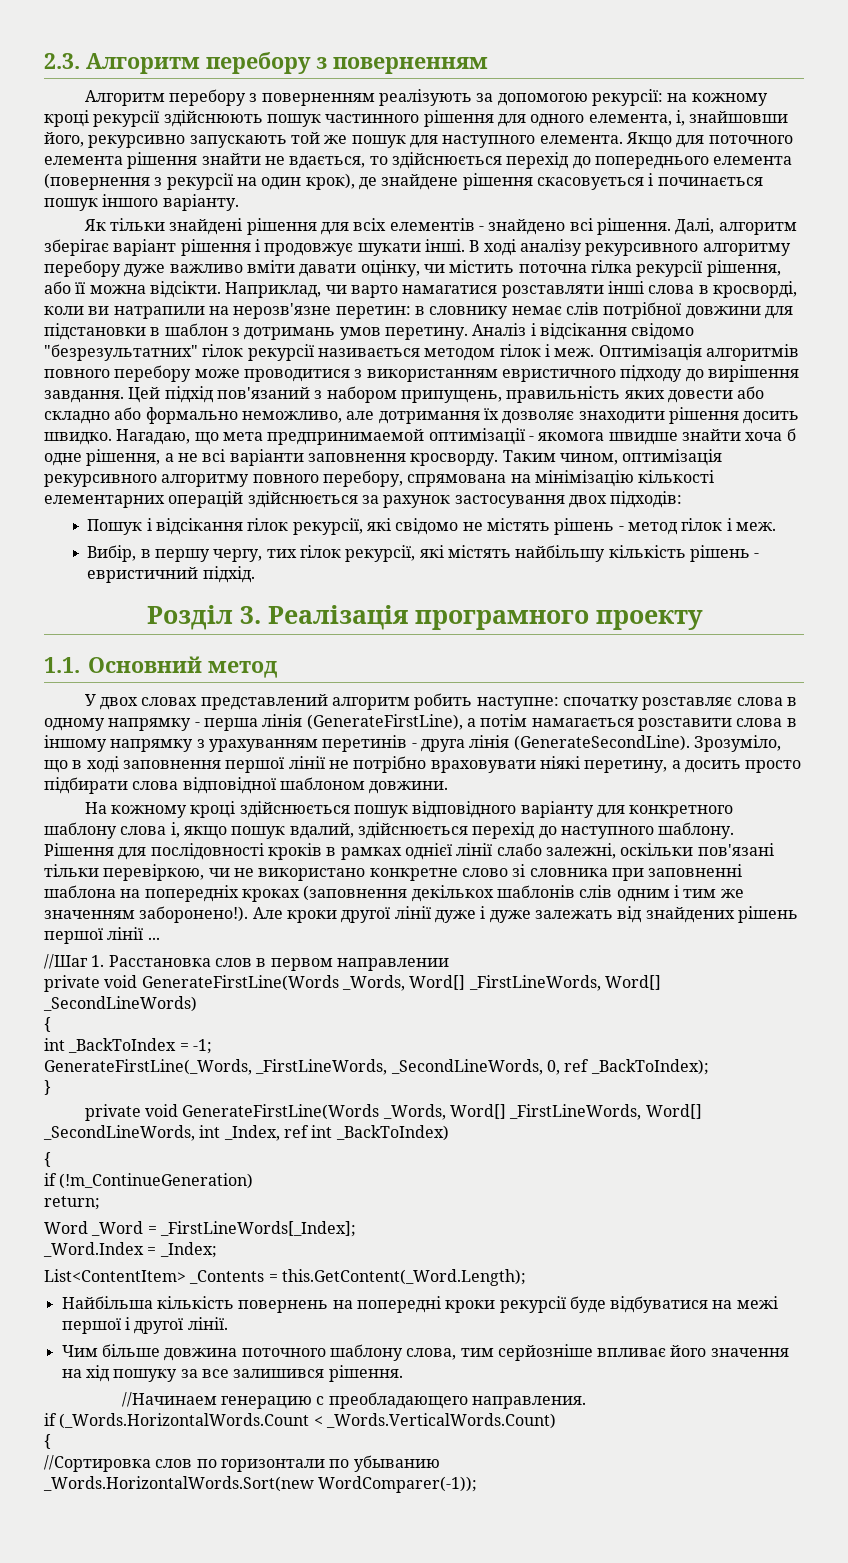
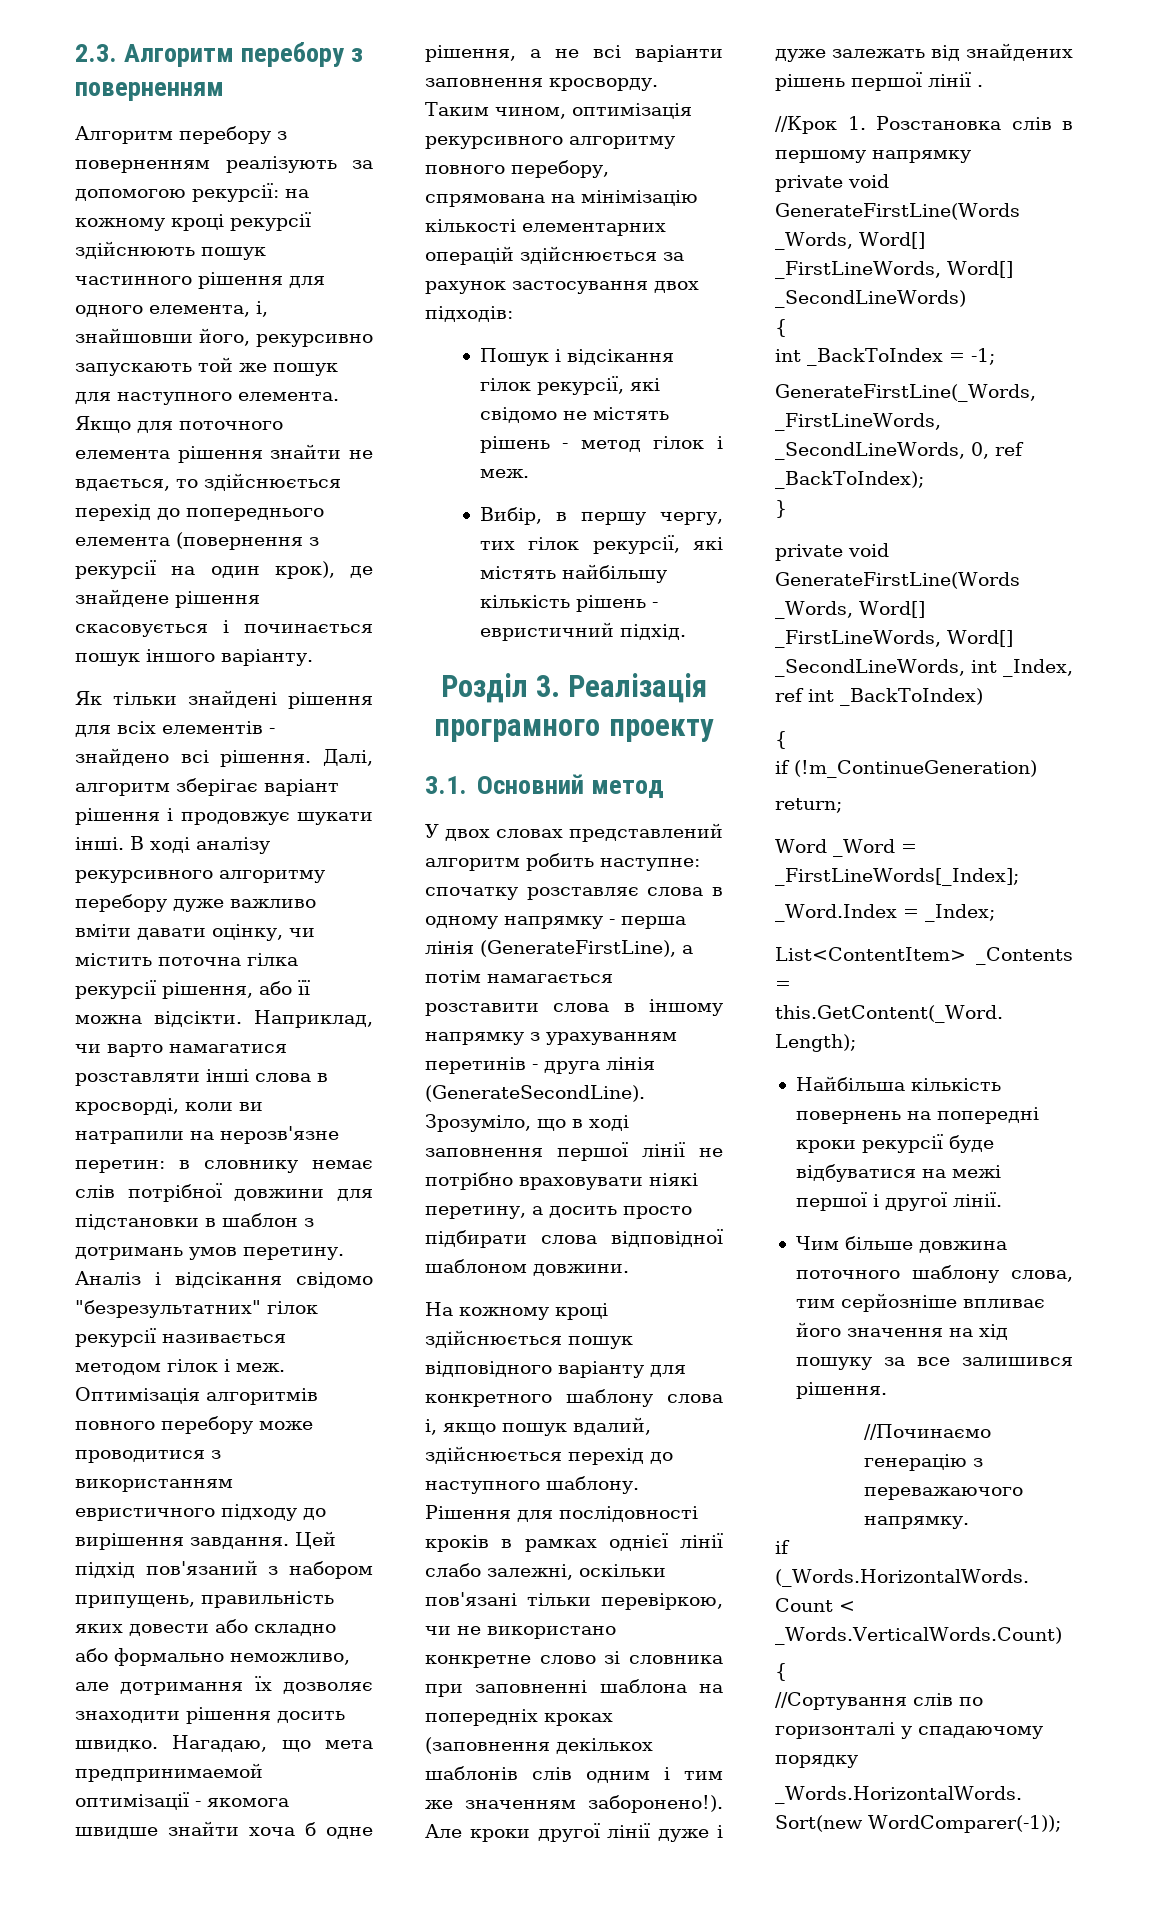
[44,657,80,673] 1.1. -> [425,776,467,794] 3.1.
[147,937,160,940] [44,954,449,971] ... // //Шаг 1. Расстановка слов в первом направлении -> [977,85,983,87] [775,116,1073,134] [775,150,971,163] . // //Крок 1. Розстановка слів в першому напрямку
[121,1392,586,1409] //Начинаем генерацию с преобладающего направления. -> [864,1424,992,1440] [864,1454,984,1471] [864,1487,1024,1500] [864,1516,970,1529] //Починаємо генерацію з переважаючого напрямку.
[44,1455,440,1472] //Сортировка слов по горизонтали по убыванию -> [775,1692,983,1710] [775,1722,1043,1739] [775,1755,858,1768] //Сортування слів по горизонталі у спадаючому порядку

